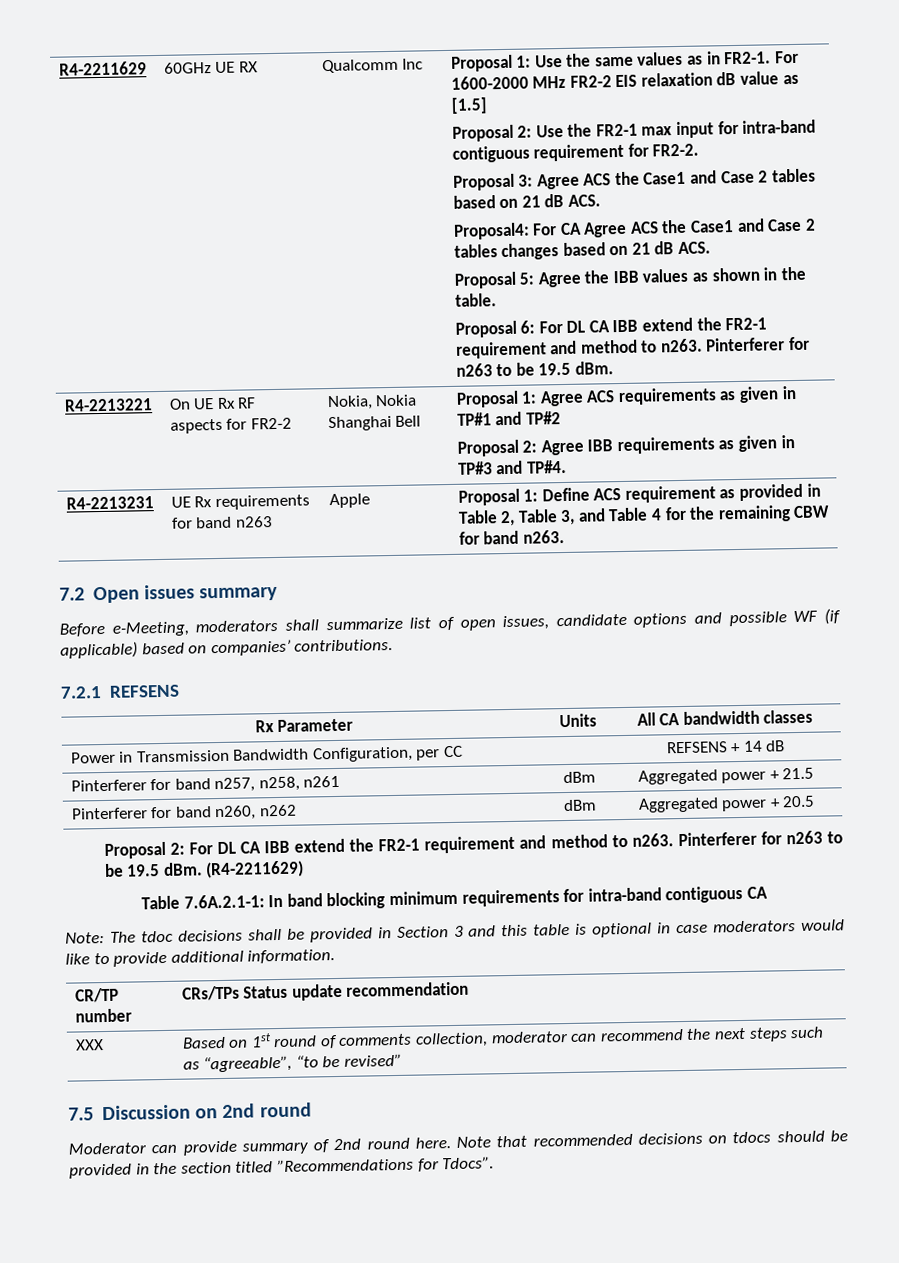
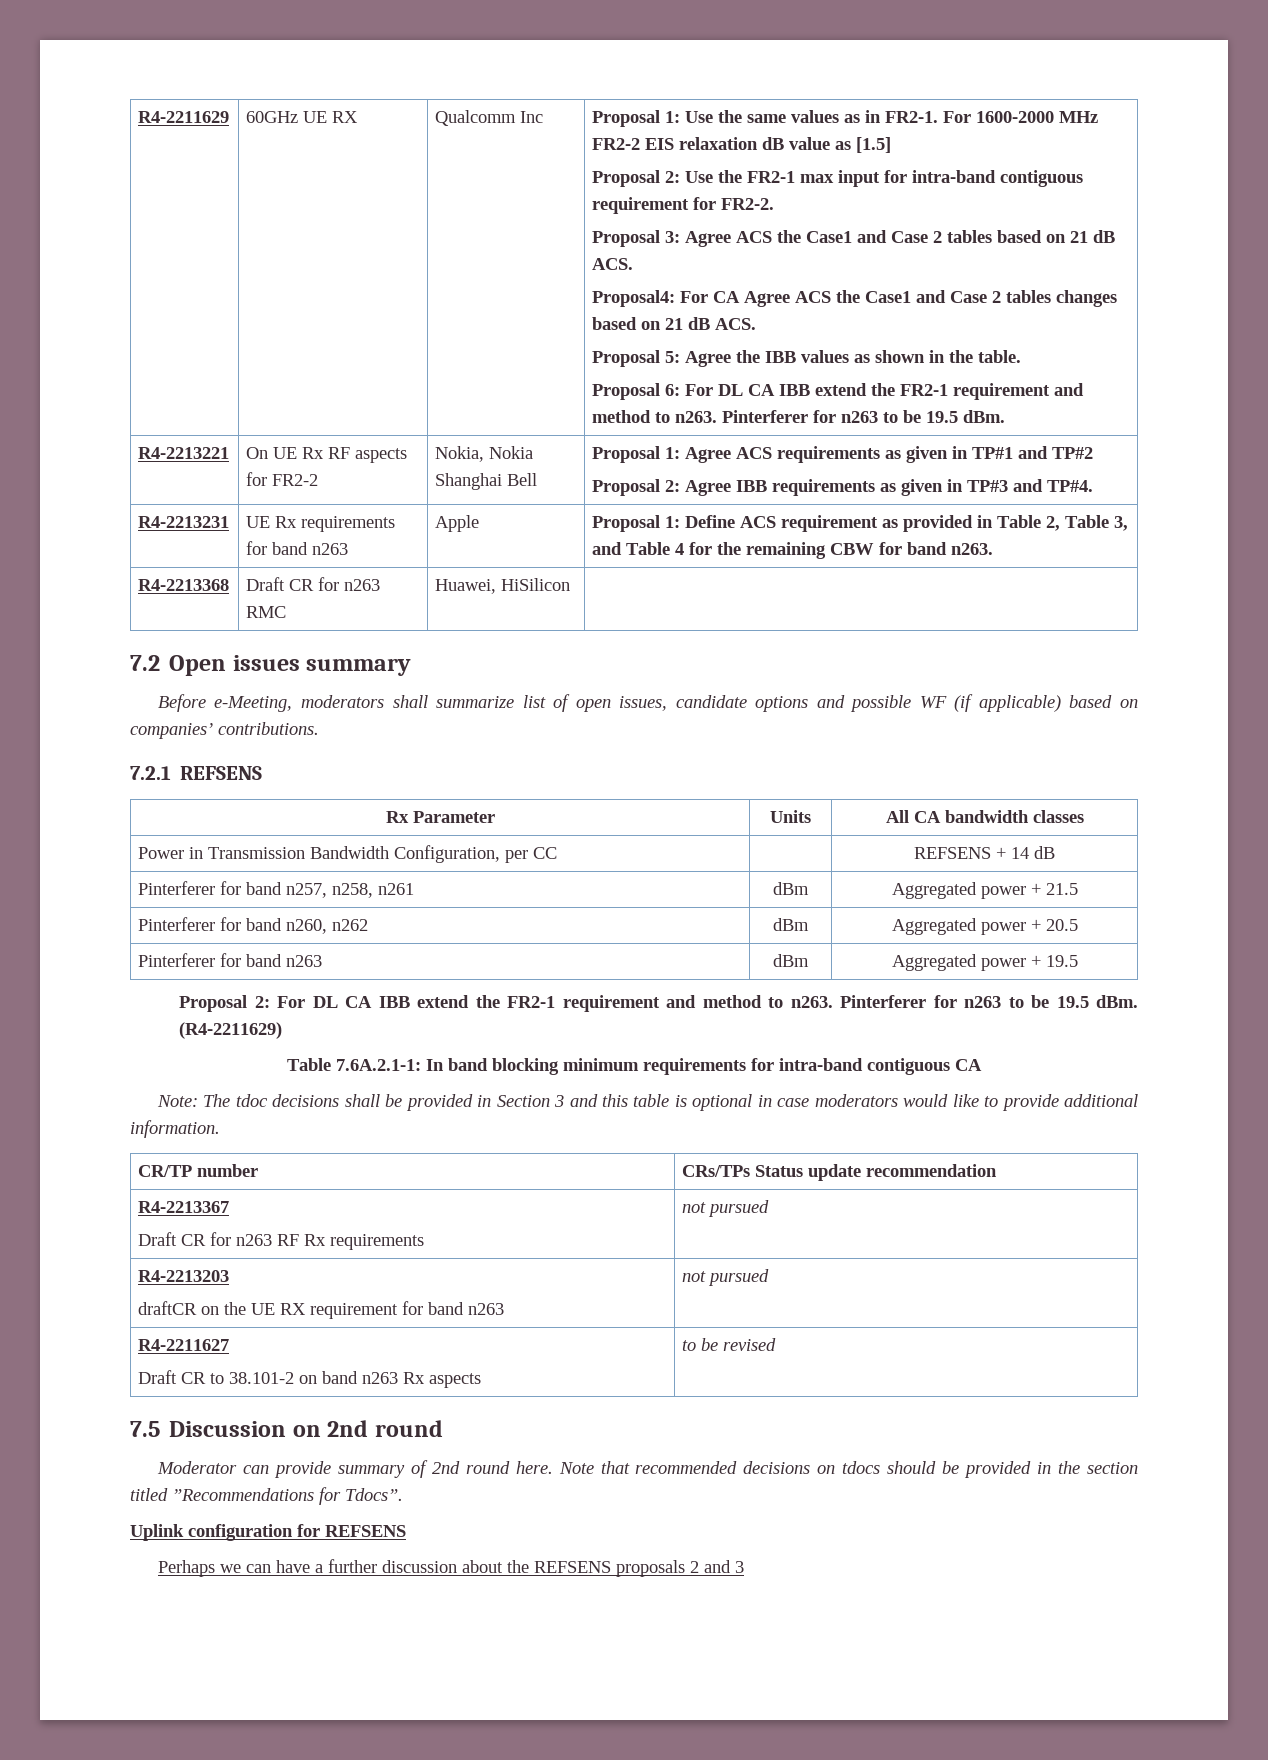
(565, 537) none -> [138,579,230,591] [246,577,381,591] [246,606,287,618] [435,578,571,594] // R4-2213368 | Draft CR for n263 RMC | Huawei, HiSilicon |
(816, 801) none -> [138,953,323,967] [773,954,809,967] [891,954,1078,971] // Pinterferer for band n263 | dBm | Aggregated power + 19.5
[74,1039,104,1051] [181,1026,825,1049] [182,1053,402,1073] XXX | Based on 1st round of comments collection, moderator can recommend the next steps such as “agreeable”, “to be revised” -> [138,1201,230,1213] [138,1232,425,1250] [682,1200,770,1217] [138,1270,230,1282] [138,1301,505,1319] [682,1269,770,1286] [138,1339,230,1351] [138,1370,482,1388] [682,1338,777,1351] R4-2213367 // Draft CR for n263 RF Rx requirements | not pursued // R4-2213203 // draftCR on the UE RX requirement for band n263 | not pursued // R4-2211627 // Draft CR to 38.101-2 on band n263 Rx aspects | to be revised
(495, 1163) none -> [130,1524,406,1541] [157,1559,744,1577] // Uplink configuration for REFSENS // Perhaps we can have a further discussion about the REFSENS proposals 2 and 3

